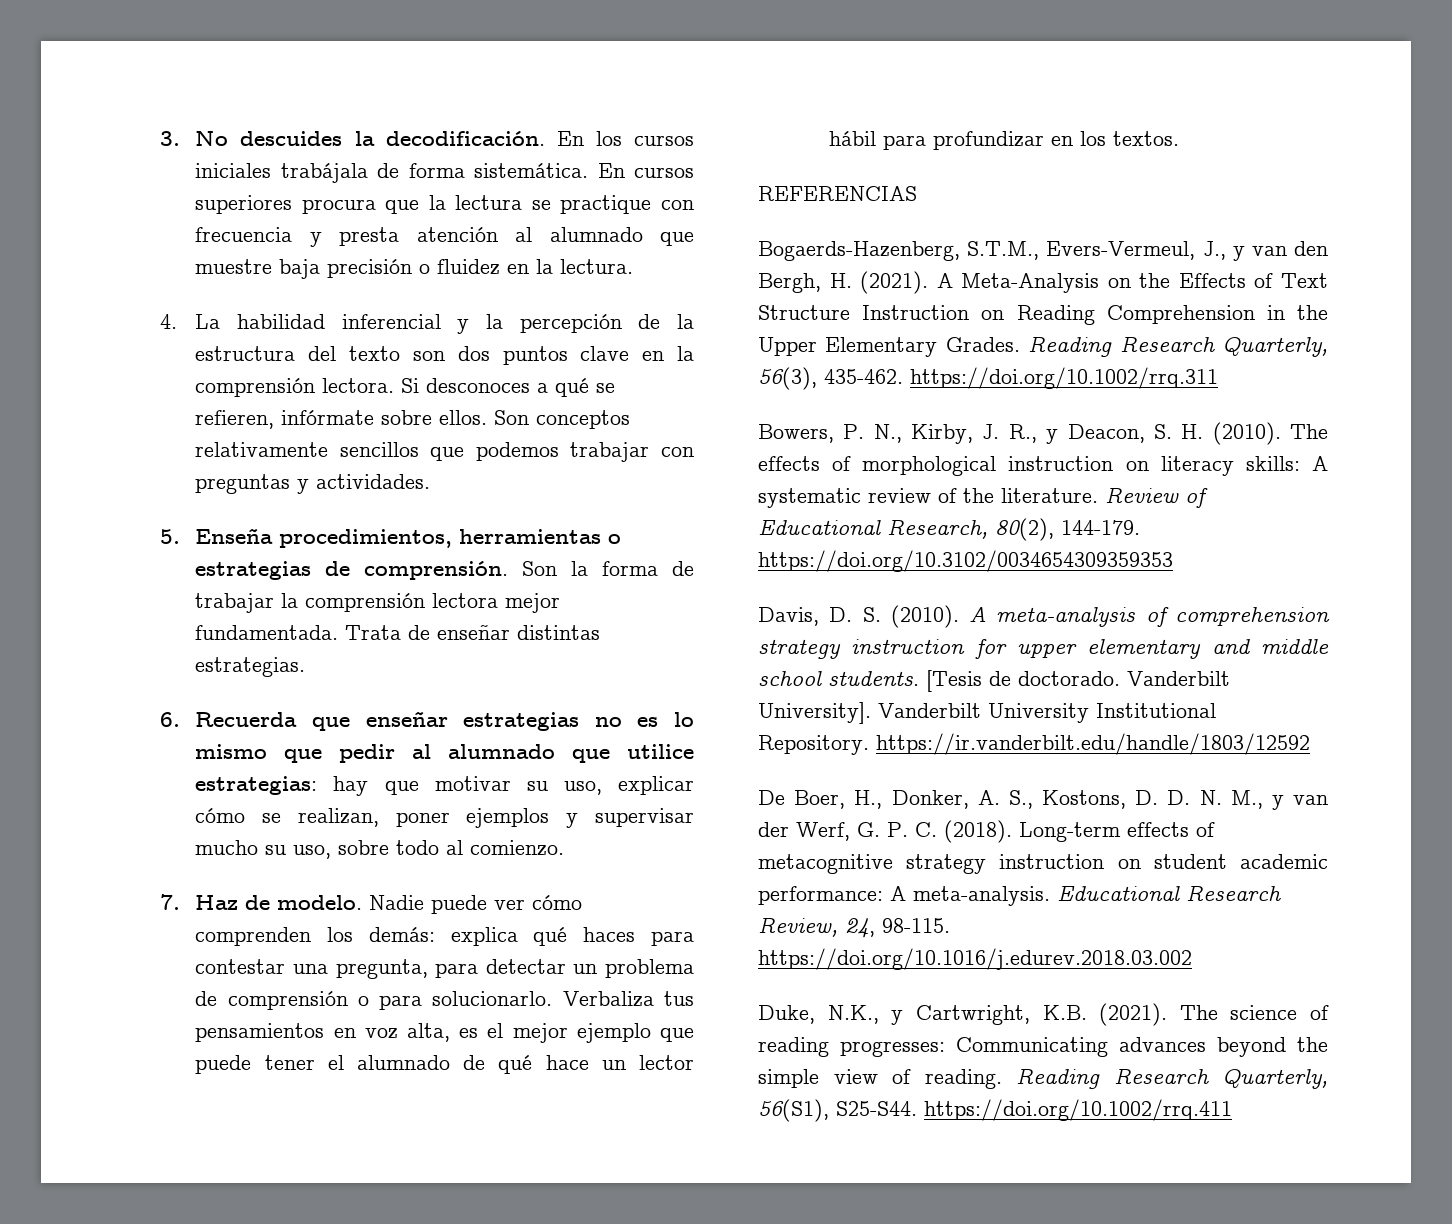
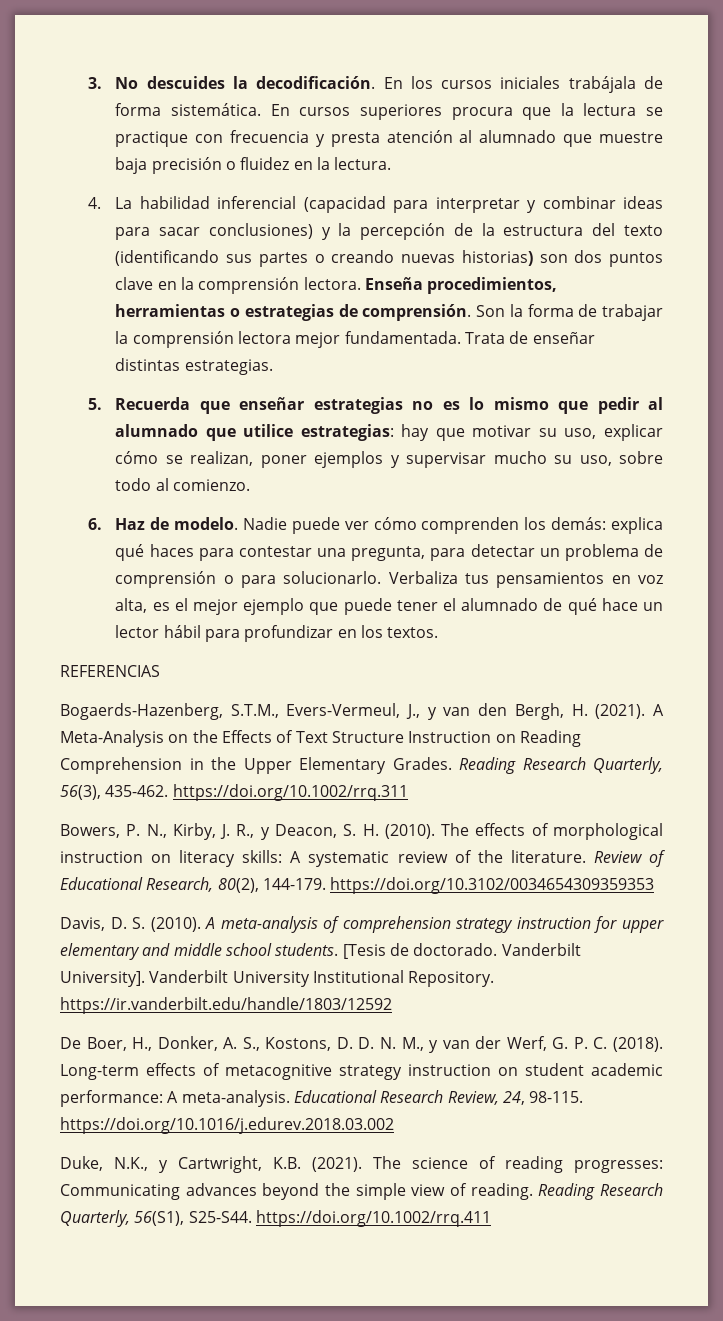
(441, 321) none -> [303,196,663,213] [115,223,313,240] (capacidad para interpretar y combinar ideas para sacar conclusiones)
(401, 353) none -> [115,250,533,267] (identificando sus partes o creando nuevas historias)
[401,378,616,397] [195,410,631,429] [195,442,695,462] [195,474,431,494] [159,529,180,544] Si desconoces a qué se refieren, infórmate sobre ellos. Son conceptos relativamente sencillos que podemos trabajar con preguntas y actividades. // 5. -> (361, 283) none
[159,712,180,727] 6. -> [87,398,102,410] 5.
[159,894,180,910] 7. -> [87,518,102,530] 6.

